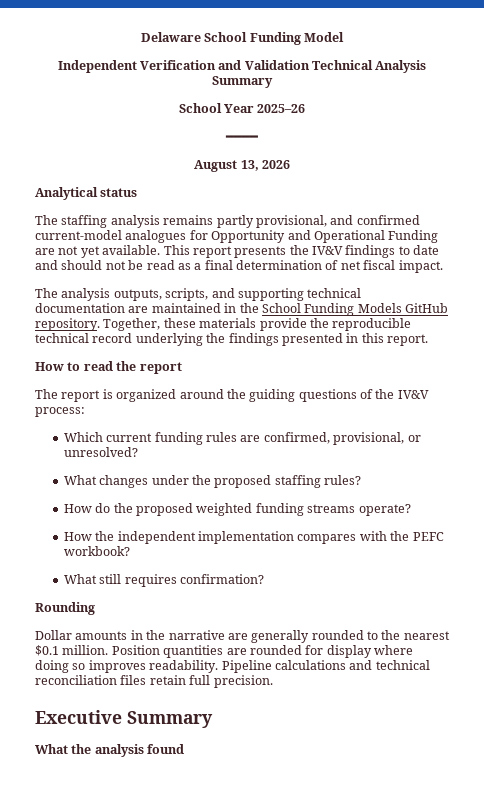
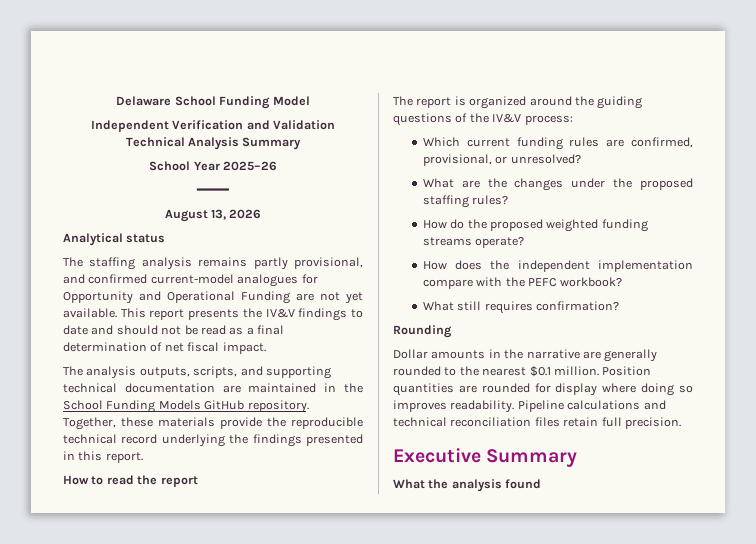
(97, 480) none -> [461,178,507,188] are the
(92, 536) none -> [455,260,483,270] does
[297,534,357,544] compares -> [422,279,473,289] compare

